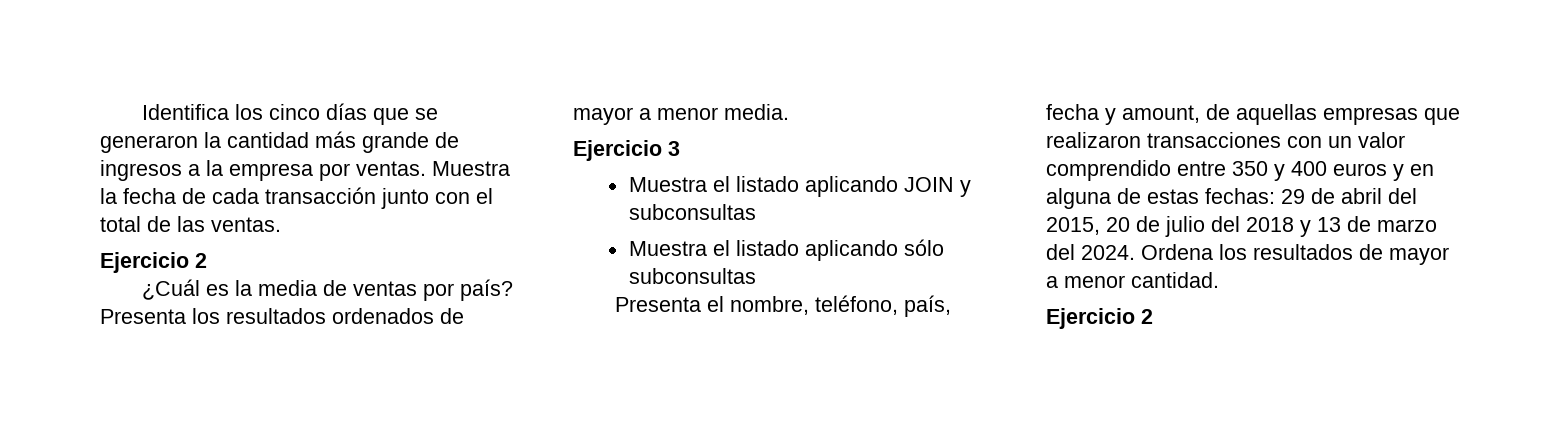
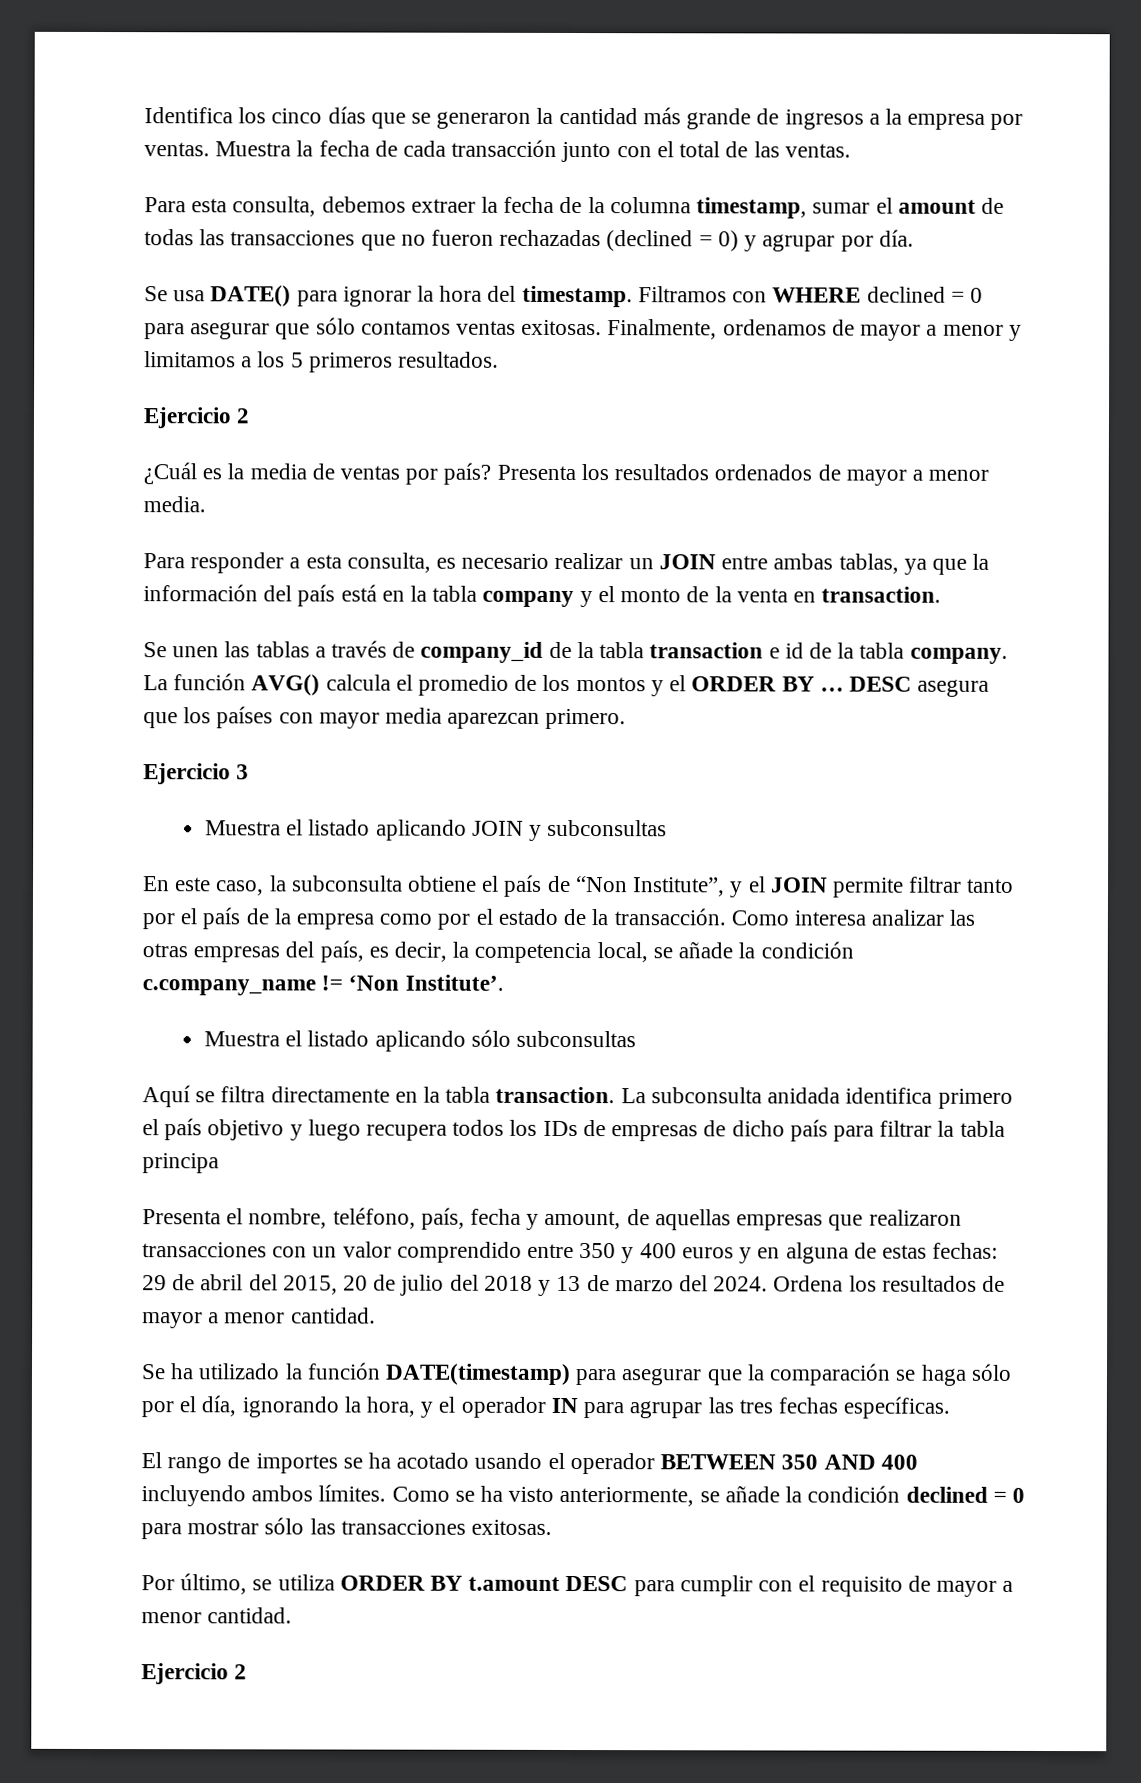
(281, 224) none -> [144,196,1004,219] [144,229,914,252] [144,285,983,308] [144,317,1022,341] [144,351,500,373] // Para esta consulta, debemos extraer la fecha de la columna timestamp, sumar el amount de todas las transacciones que no fueron rechazadas (declined = 0) y agrupar por día. // Se usa DATE() para ignorar la hora del timestamp. Filtramos con WHERE declined = 0 para asegurar que sólo contamos ventas exitosas. Finalmente, ordenamos de mayor a menor y limitamos a los 5 primeros resultados.
(789, 112) none -> [143,552,990,575] [143,584,942,608] [143,640,1008,664] [143,673,990,697] [143,706,627,730] // Para responder a esta consulta, es necesario realizar un JOIN entre ambas tablas, ya que la información del país está en la tabla company y el monto de la venta en transaction. // Se unen las tablas a través de company_id de la tabla transaction e id de la tabla company. La función AVG() calcula el promedio de los montos y el ORDER BY … DESC asegura que los países con mayor media aparezcan primero.
(756, 212) none -> [142,874,1015,898] [142,907,976,930] [142,940,854,964] [142,974,504,996] // En este caso, la subconsulta obtiene el país de “Non Institute”, y el JOIN permite filtrar tanto por el país de la empresa como por el estado de la transacción. Como interesa analizar las otras empresas del país, es decir, la competencia local, se añade la condición c.company_name != ‘Non Institute’.
(756, 276) none -> [142,1085,1013,1109] [142,1118,1005,1142] [142,1153,219,1174] // Aquí se filtra directamente en la tabla transaction. La subconsulta anidada identifica primero el país objetivo y luego recupera todos los IDs de empresas de dicho país para filtrar la tabla principa
(1219, 280) none -> [141,1362,1012,1386] [141,1395,951,1419] [141,1452,918,1475] [141,1484,1025,1507] [141,1517,553,1540] [141,1573,1014,1597] [141,1607,293,1624] // Se ha utilizado la función DATE(timestamp) para asegurar que la comparación se haga sólo por el día, ignorando la hora, y el operador IN para agrupar las tres fechas específicas. // El rango de importes se ha acotado usando el operador BETWEEN 350 AND 400 incluyendo ambos límites. Como se ha visto anteriormente, se añade la condición declined = 0 para mostrar sólo las transacciones exitosas. // Por último, se utiliza ORDER BY t.amount DESC para cumplir con el requisito de mayor a menor cantidad.

